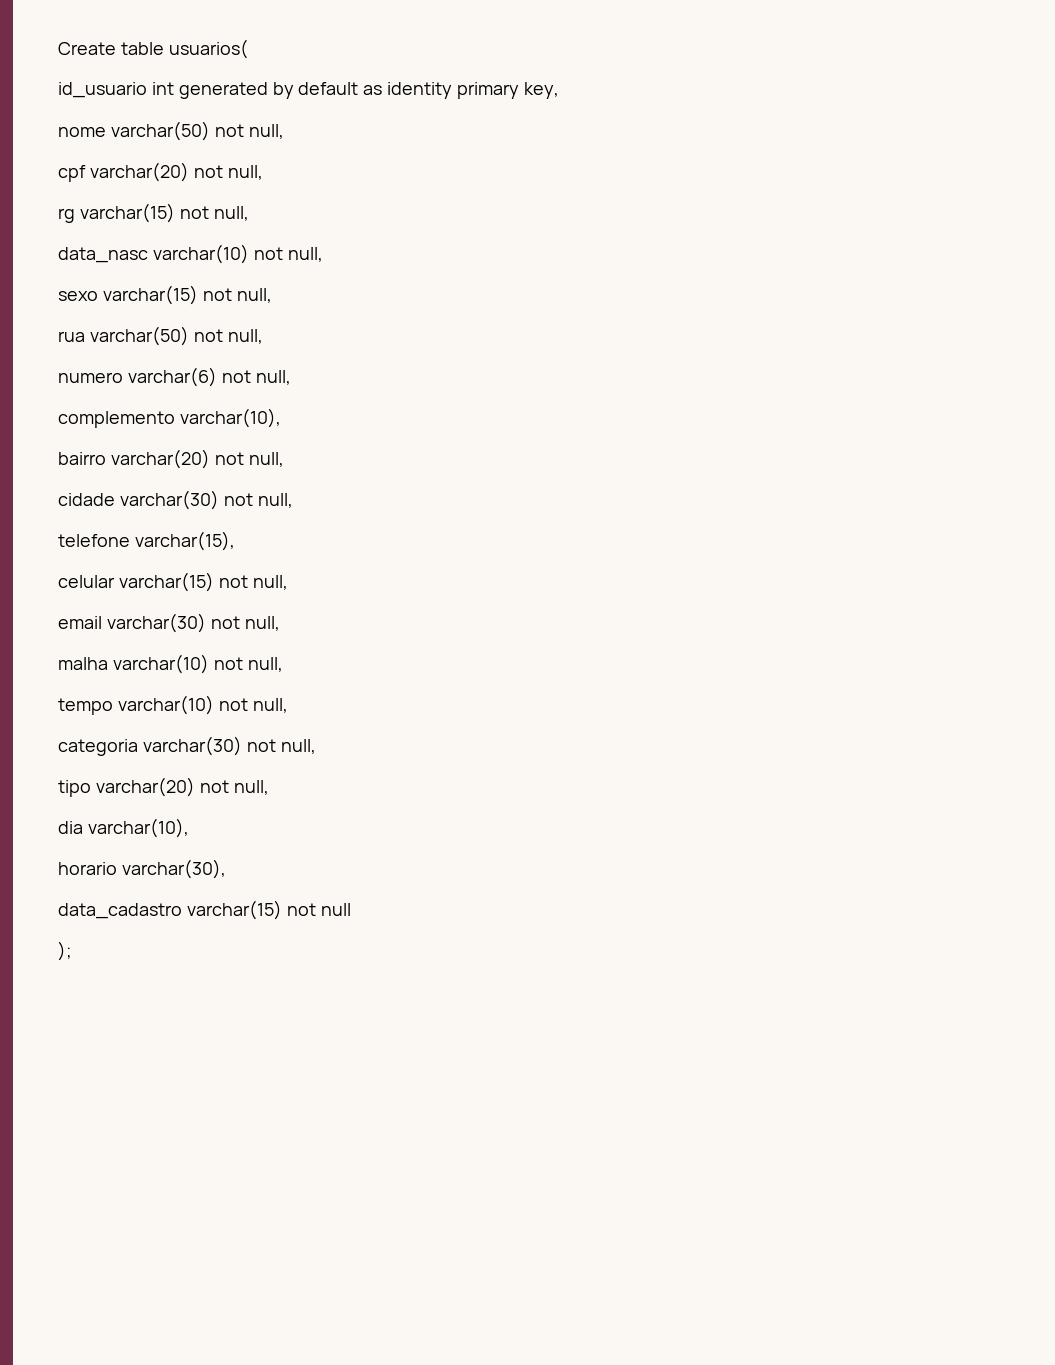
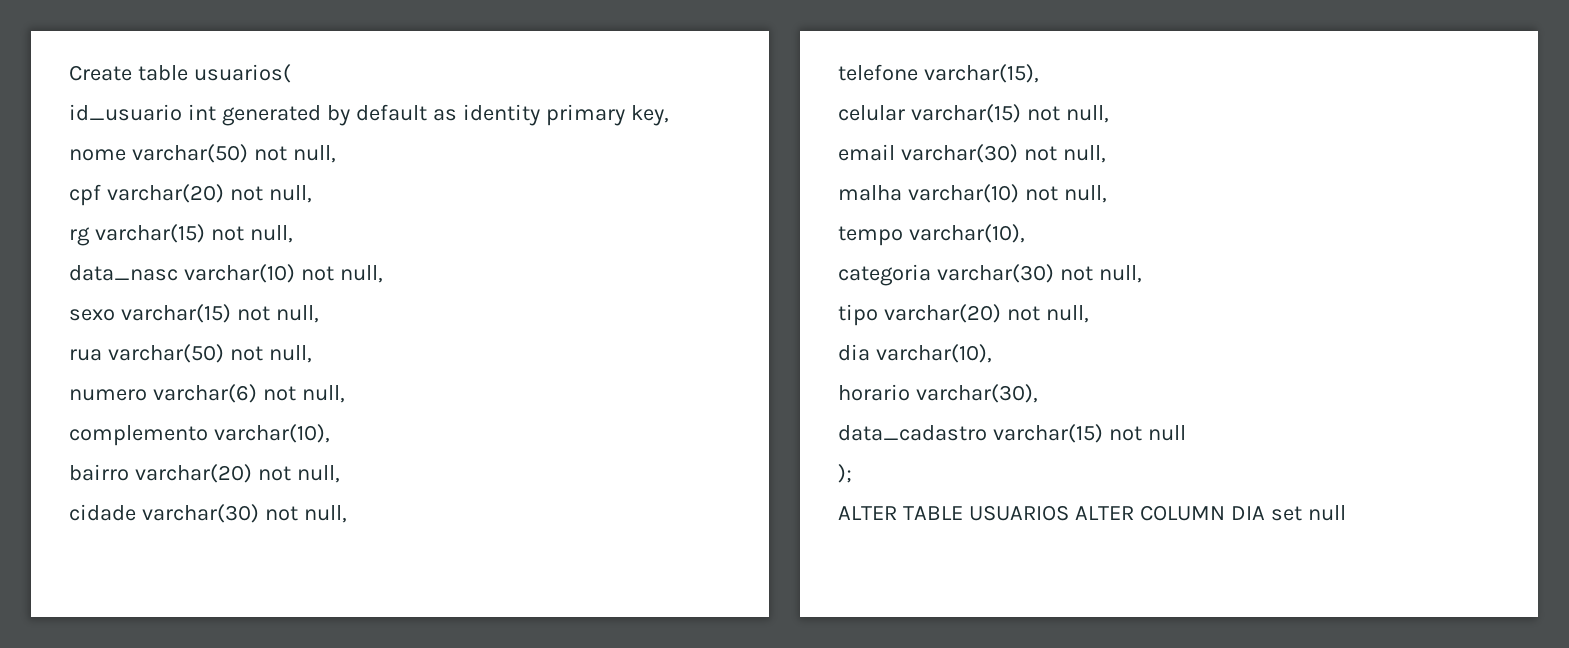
[117,695,288,715] varchar(10) not null, -> [908,224,1025,243] varchar(10),
(72, 951) none -> [838,505,1346,521] // ALTER TABLE USUARIOS ALTER COLUMN DIA set null

